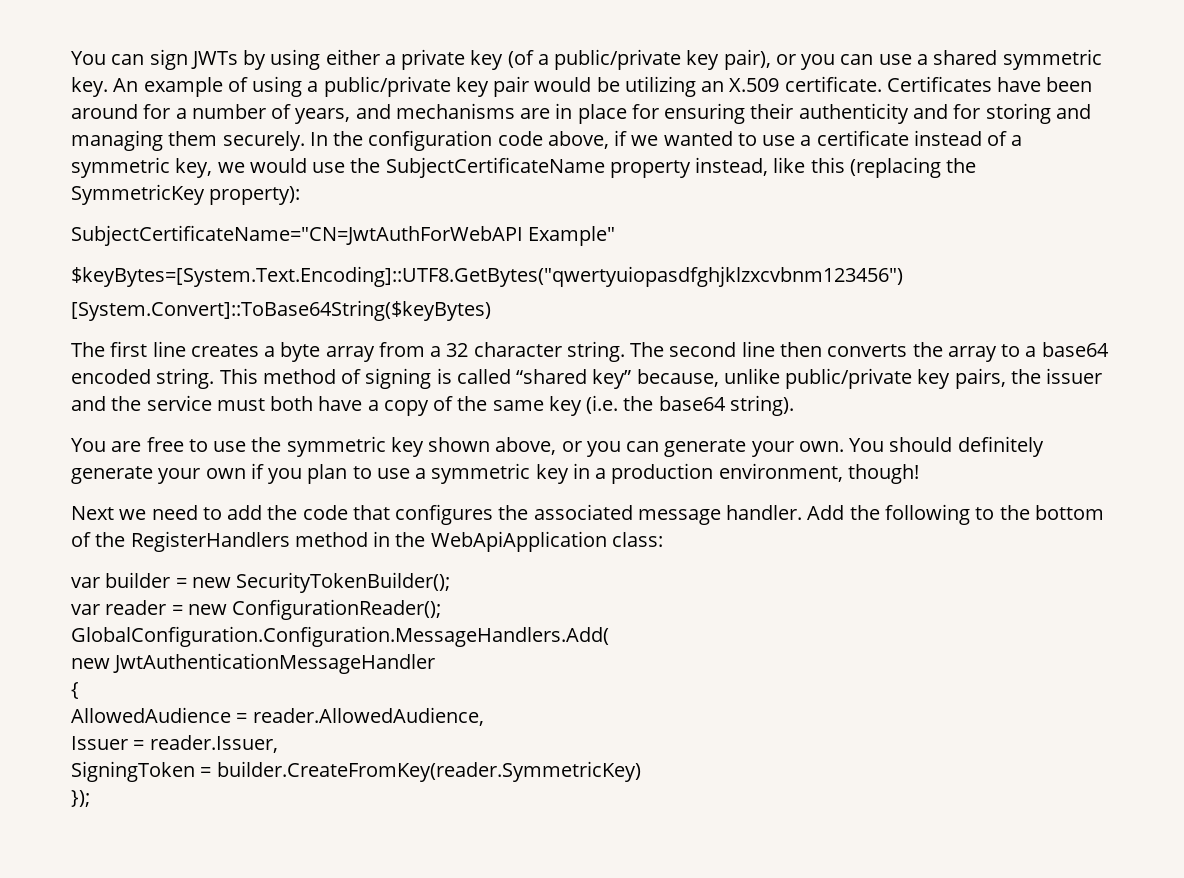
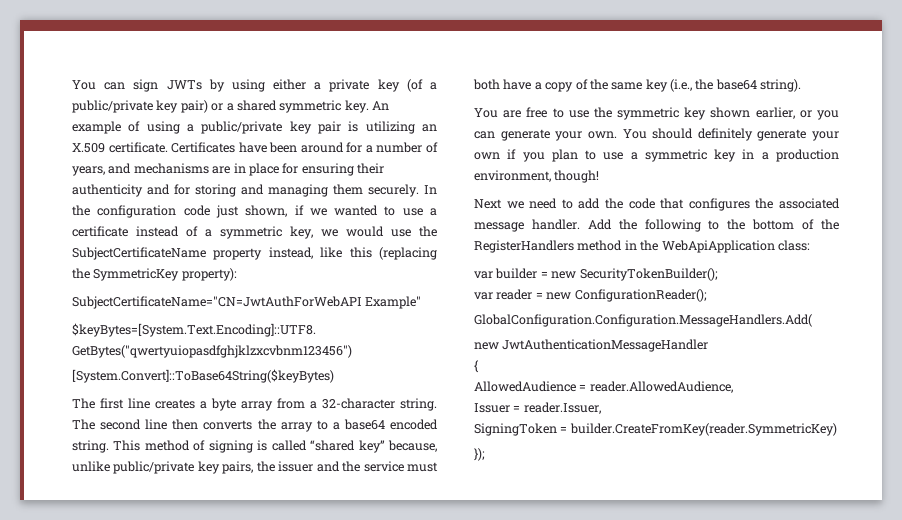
[723,49,912,70] pair), or you can use -> [180,100,224,113] pair) or
[534,77,620,92] would be -> [348,121,359,132] is
[547,131,609,149] above, -> [215,205,288,218] just shown,
[446,342,562,357] 32 character -> [322,398,395,409] 32-character
[586,395,619,414] (i.e. -> [670,79,692,92] (i.e.,
[495,437,557,455] above, -> [755,107,795,119] earlier,

